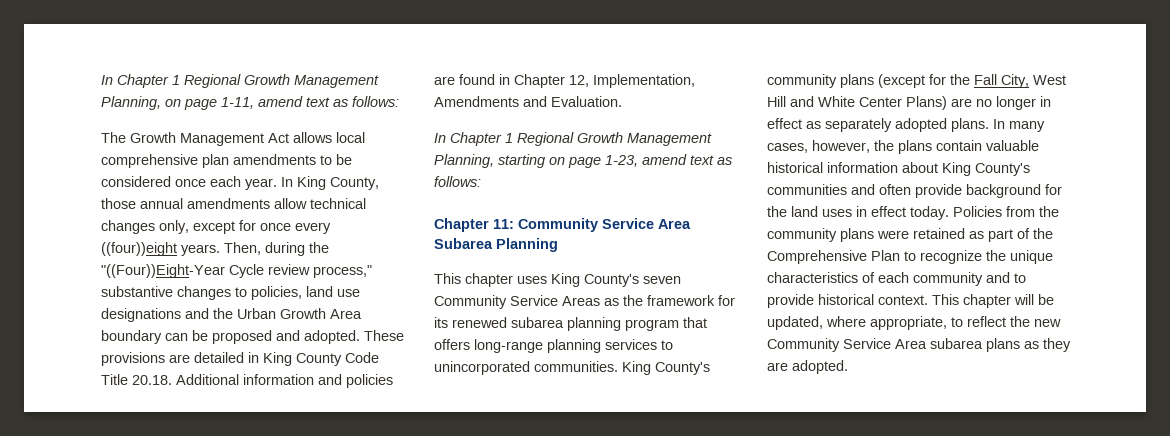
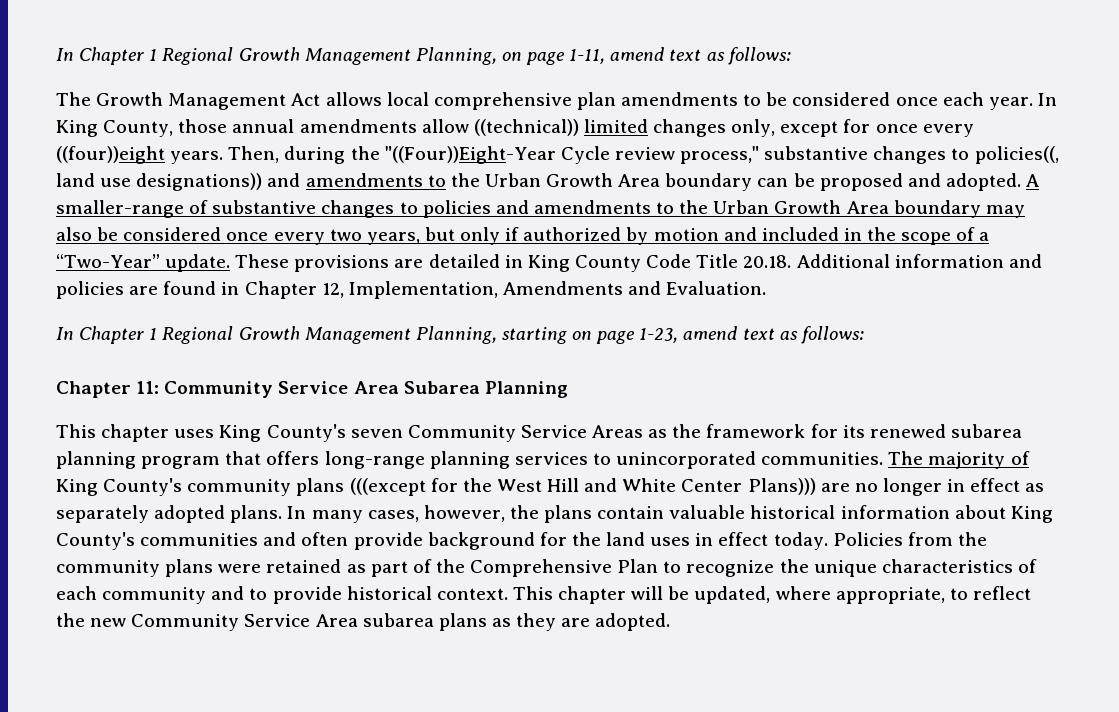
[310,198,366,209] technical -> [473,119,648,136] ((technical)) limited
[251,286,302,300] policies, -> [974,146,1059,164] policies((,
[101,308,209,322] designations and -> [136,173,446,191] designations)) and amendments to
(360, 337) none -> [1026,174,1040,187] [56,200,1025,218] [56,227,990,245] [56,254,231,272] A smaller-range of substantive changes to policies and amendments to the Urban Growth Area boundary may also be considered once every two years, but only if authorized by motion and included in the scope of a “Two-Year” update.
(618, 366) none -> [888,451,1030,469] The majority of
[878,74,1029,88] (except for the Fall City, -> [349,478,492,496] (((except for the
[906,96,947,110] Plans) -> [747,478,816,495] Plans)))

